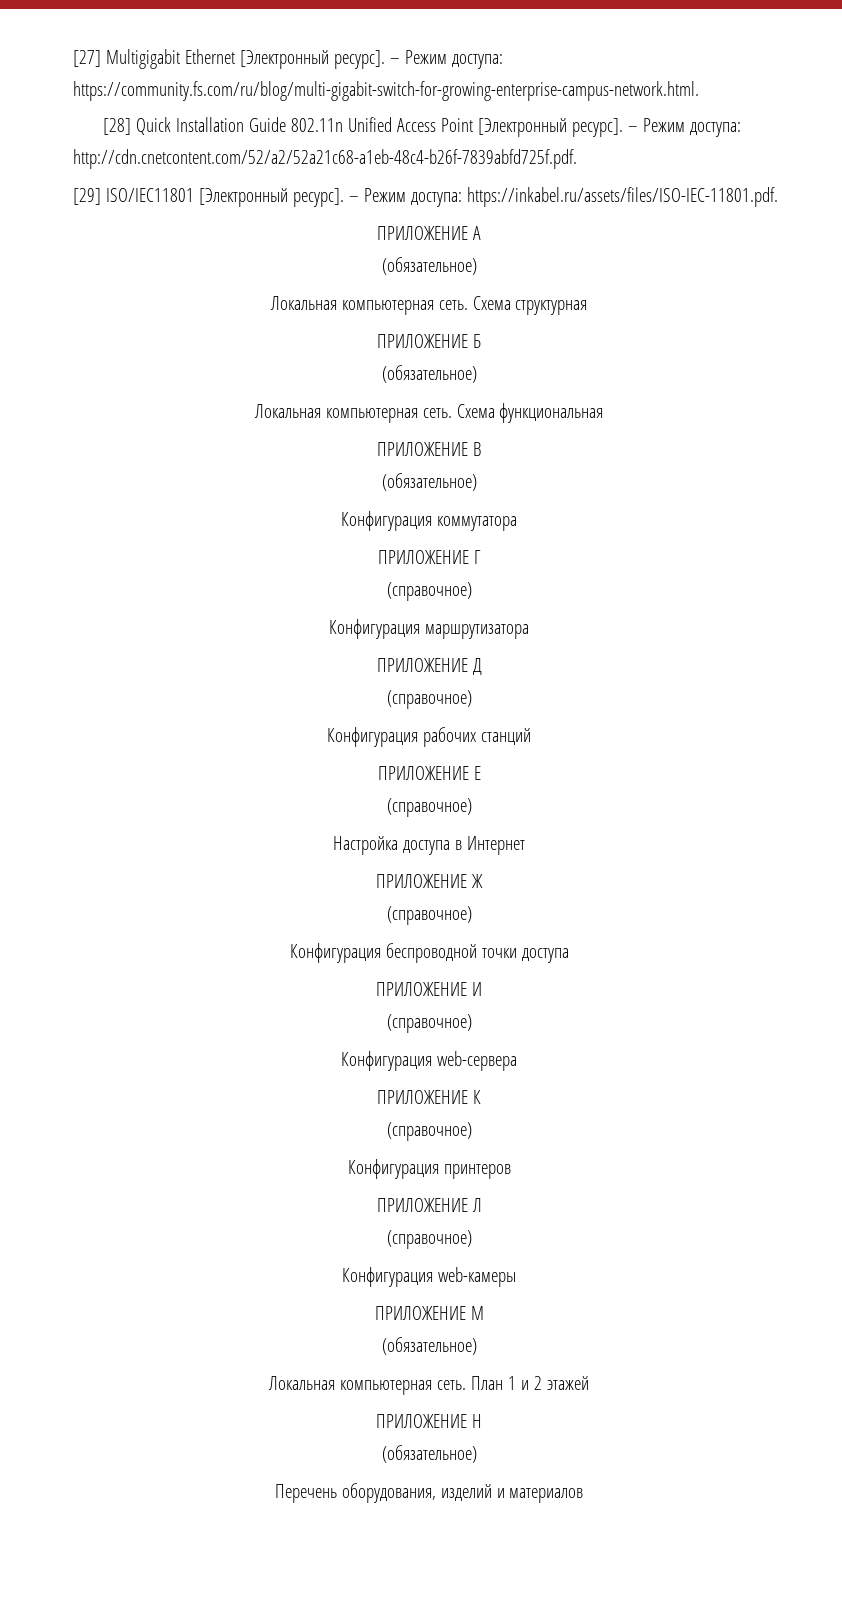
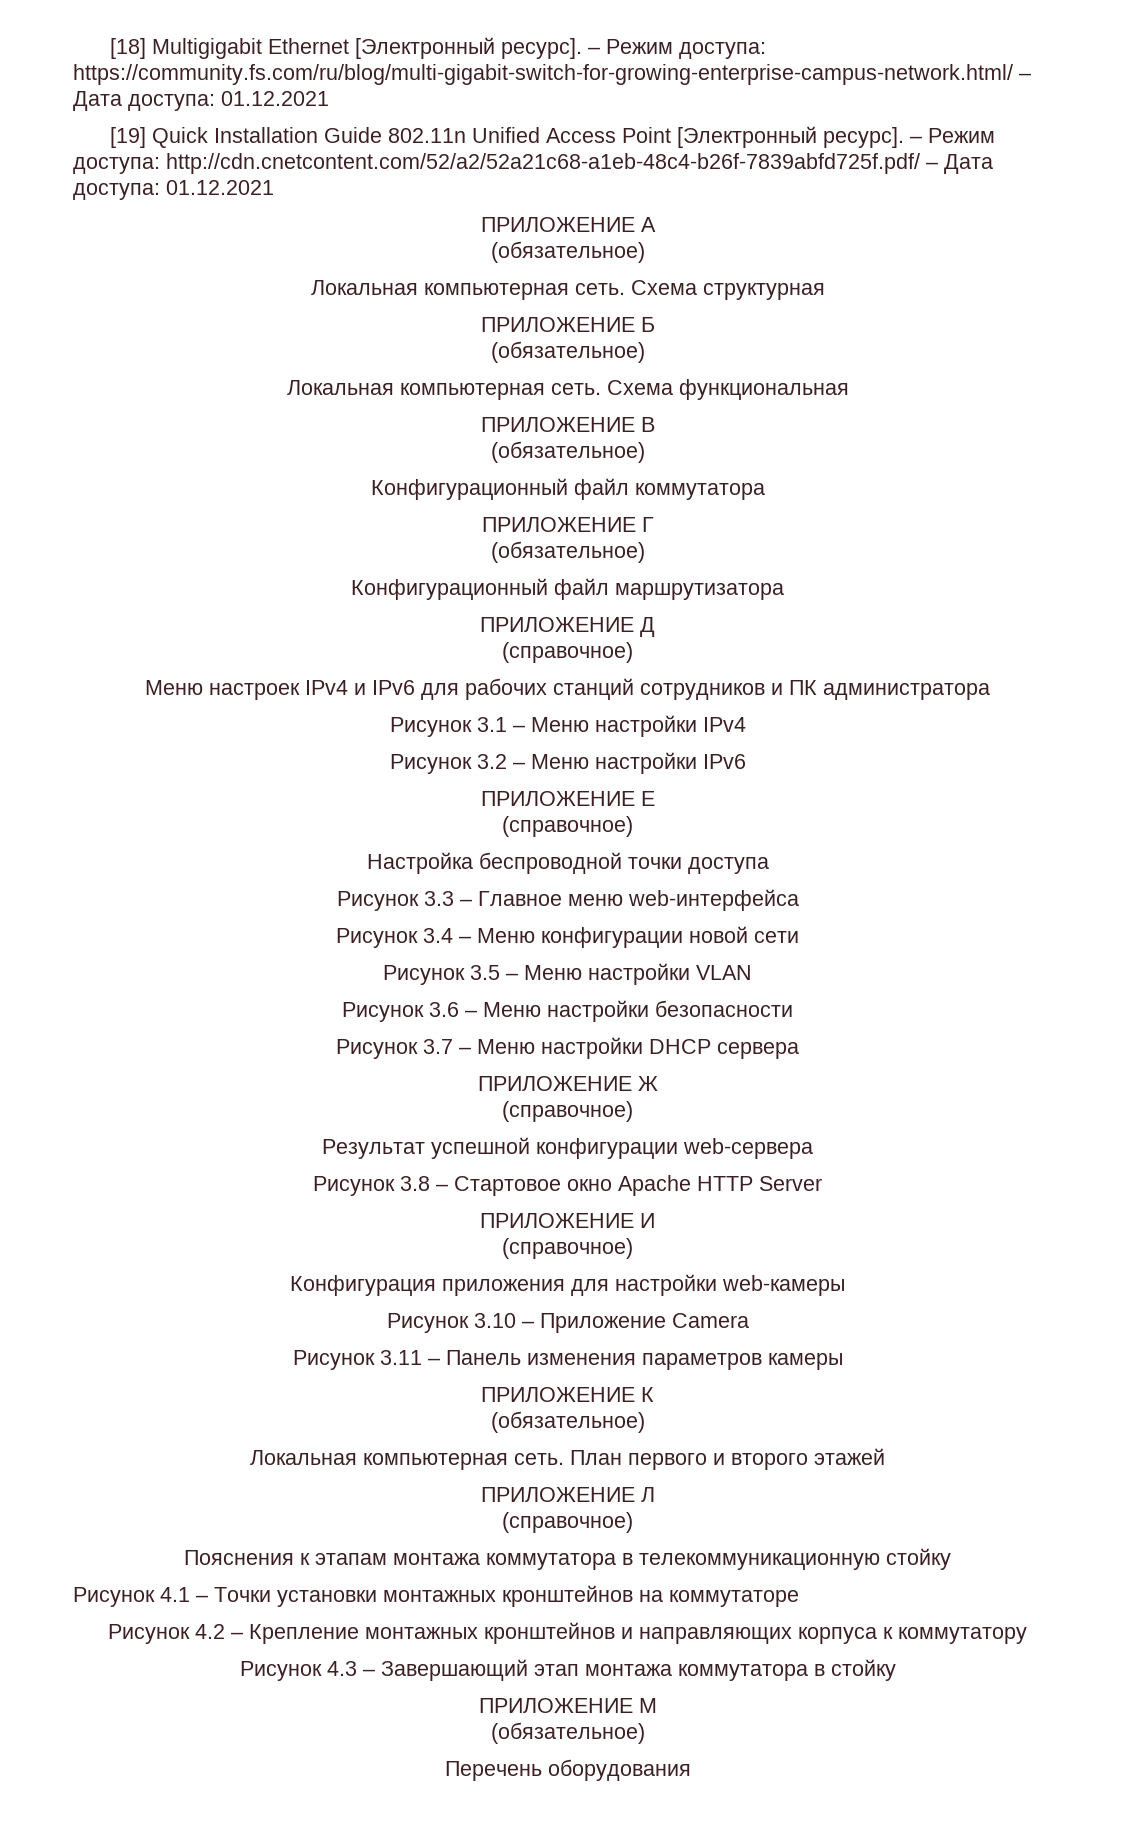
[73,50,101,67] [27] -> [109,38,146,59] [18]
[73,81,699,101] [102,118,131,135] https://community.fs.com/ru/blog/multi-gigabit-switch-for-growing-enterprise-campus-network.html. // [28] -> [73,64,1031,85] [73,91,329,111] [109,127,146,148] https://community.fs.com/ru/blog/multi-gigabit-switch-for-growing-enterprise-campus-network.html/ – Дата доступа: 01.12.2021 // [19]
[73,149,577,169] [73,187,778,207] http://cdn.cnetcontent.com/52/a2/52a21c68-a1eb-48c4-b26f-7839abfd725f.pdf. // [29] ISO/IEC11801 [Электронный ресурс]. – Режим доступа: https://inkabel.ru/assets/files/ISO-IEC-11801.pdf. -> [166,153,993,174] [73,180,274,200] http://cdn.cnetcontent.com/52/a2/52a21c68-a1eb-48c4-b26f-7839abfd725f.pdf/ – Дата доступа: 01.12.2021
[341,511,433,531] Конфигурация -> [370,478,629,500] Конфигурационный файл
[386,582,472,601] [329,619,421,639] (справочное) // Конфигурация -> [490,541,645,563] [351,578,609,600] (обязательное) // Конфигурационный файл
[327,727,531,747] Конфигурация рабочих станций -> [145,678,990,700] [389,715,746,737] [389,752,746,774] Меню настроек IPv4 и IPv6 для рабочих станций сотрудников и ПК администратора // Рисунок 3.1 – Меню настройки IPv4 // Рисунок 3.2 – Меню настройки IPv6
[403,836,525,855] [376,874,483,888] [386,906,472,925] [289,943,569,963] [376,982,482,996] [386,1014,472,1033] [341,1051,517,1071] [377,1090,481,1104] [386,1122,472,1141] [347,1159,511,1179] [376,1198,482,1212] [386,1230,472,1249] [342,1267,516,1287] [374,1306,484,1320] доступа в Интернет // ПРИЛОЖЕНИЕ Ж // (справочное) // Конфигурация беспроводной точки доступа // ПРИЛОЖЕНИЕ И // (справочное) // Конфигурация web-сервера // ПРИЛОЖЕНИЕ К // (справочное) // Конфигурация принтеров // ПРИЛОЖЕНИЕ Л // (справочное) // Конфигурация web-камеры // ПРИЛОЖЕНИЕ М -> [478,852,769,874] [336,889,799,911] [336,926,799,948] [383,963,752,985] [342,1000,793,1022] [336,1037,799,1059] [477,1076,658,1091] [502,1101,633,1122] [322,1137,813,1159] [313,1175,822,1196] [480,1213,655,1228] [502,1238,633,1259] [290,1274,845,1296] [386,1313,749,1333] [292,1350,843,1370] [481,1387,654,1402] беспроводной точки доступа // Рисунок 3.3 – Главное меню web-интерфейса // Рисунок 3.4 – Меню конфигурации новой сети // Рисунок 3.5 – Меню настройки VLAN // Рисунок 3.6 – Меню настройки безопасности // Рисунок 3.7 – Меню настройки DHCP сервера // ПРИЛОЖЕНИЕ Ж // (справочное) // Результат успешной конфигурации web-сервера // Рисунок 3.8 – Стартовое окно Apache HTTP Server // ПРИЛОЖЕНИЕ И // (справочное) // Конфигурация приложения для настройки web-камеры // Рисунок 3.10 – Приложение Camera // Рисунок 3.11 – Панель изменения параметров камеры // ПРИЛОЖЕНИЕ К
[507,1376,542,1390] 1 и 2 -> [628,1453,808,1470] первого и второго
[471,1414,482,1428] [381,1445,477,1463] [274,1483,584,1503] Н // (обязательное) // Перечень оборудования, изделий и материалов -> [640,1487,655,1502] [502,1512,633,1533] [184,1548,951,1570] [73,1585,799,1607] [108,1622,1027,1644] [239,1659,896,1681] [478,1698,657,1713] [490,1722,645,1744] [444,1759,691,1781] Л // (справочное) // Пояснения к этапам монтажа коммутатора в телекоммуникационную стойку // Рисунок 4.1 – Точки установки монтажных кронштейнов на коммутаторе // Рисунок 4.2 – Крепление монтажных кронштейнов и направляющих корпуса к коммутатору // Рисунок 4.3 – Завершающий этап монтажа коммутатора в стойку // ПРИЛОЖЕНИЕ М // (обязательное) // Перечень оборудования

